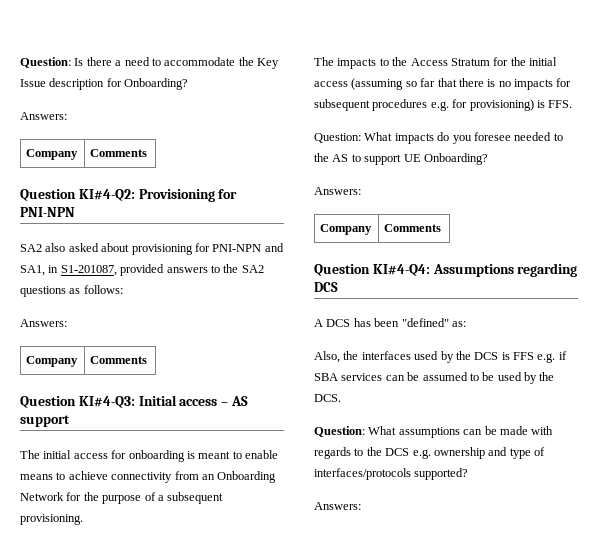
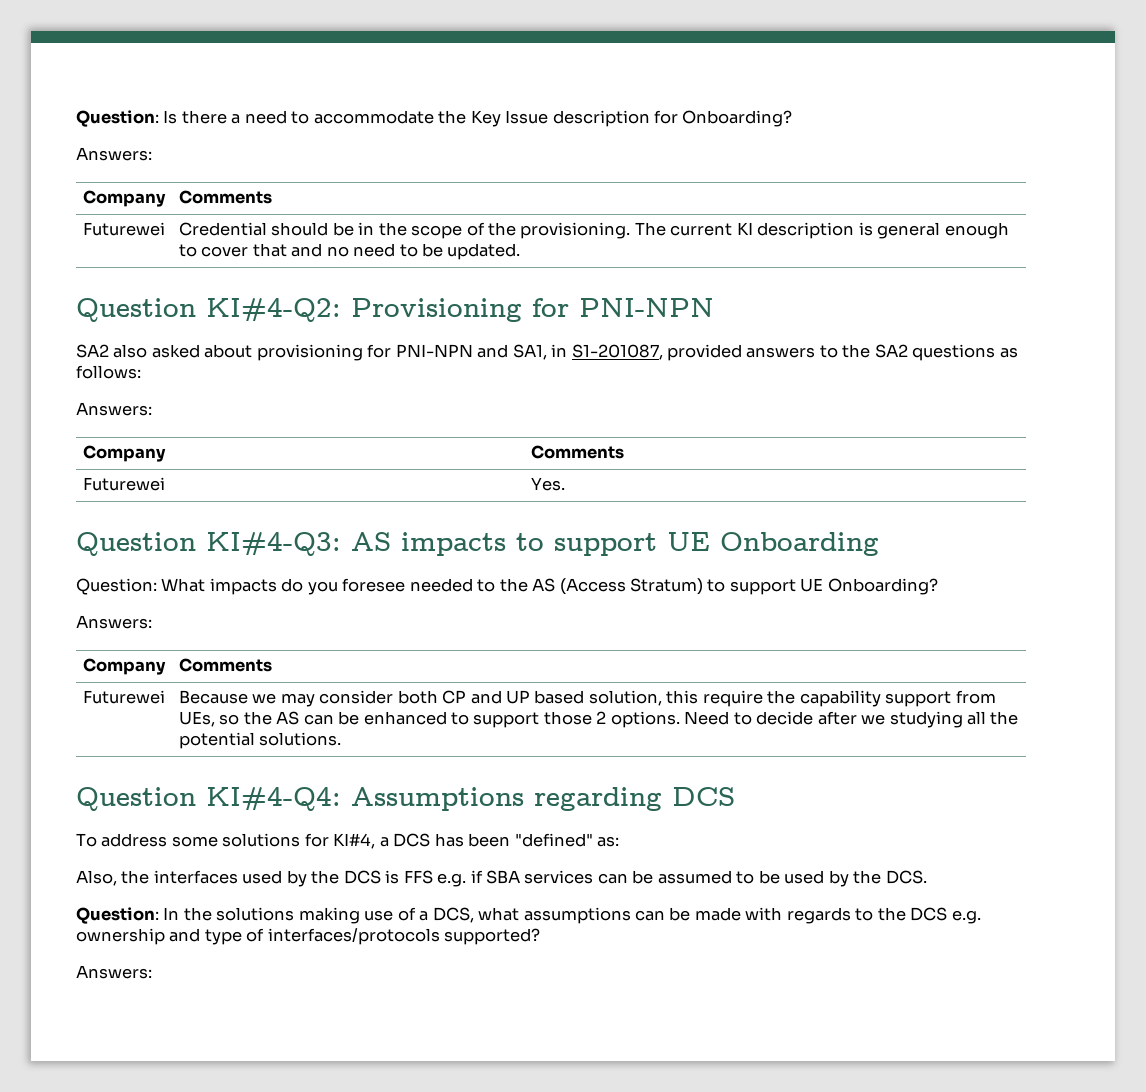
(148, 153) none -> [82,222,165,236] [178,222,1009,239] [178,243,521,260] // Futurewei | Credential should be in the scope of the provisioning. The current KI description is general enough to cover that and no need to be updated.
(148, 360) none -> [82,477,165,491] [530,477,565,491] // Futurewei | Yes.
[138,395,248,406] [20,415,70,427] [20,450,278,462] [20,471,277,483] [20,492,224,504] [20,514,83,525] [314,57,557,69] [314,78,572,90] [314,99,573,111] Initial access – AS support // The initial access for onboarding is meant to enable means to achieve connectivity from an Onboarding Network for the purpose of a subsequent provisioning. // The impacts to the Access Stratum for the initial access (assuming so far that there is no impacts for subsequent procedures e.g. for provisioning) is FFS. -> [351,532,879,556] AS impacts to support UE Onboarding
(349, 158) none -> [559,578,704,595] (Access Stratum)
(442, 228) none -> [82,690,165,704] [178,690,996,707] [178,711,1019,728] [178,732,342,749] // Futurewei | Because we may consider both CP and UP based solution, this require the capability support from UEs, so the AS can be enhanced to support those 2 options. Need to decide after we studying all the potential solutions.
[314,319,323,327] A -> [76,833,389,849] To address some solutions for KI#4, a
[368,426,397,435] What -> [163,907,520,924] In the solutions making use of a DCS, what

